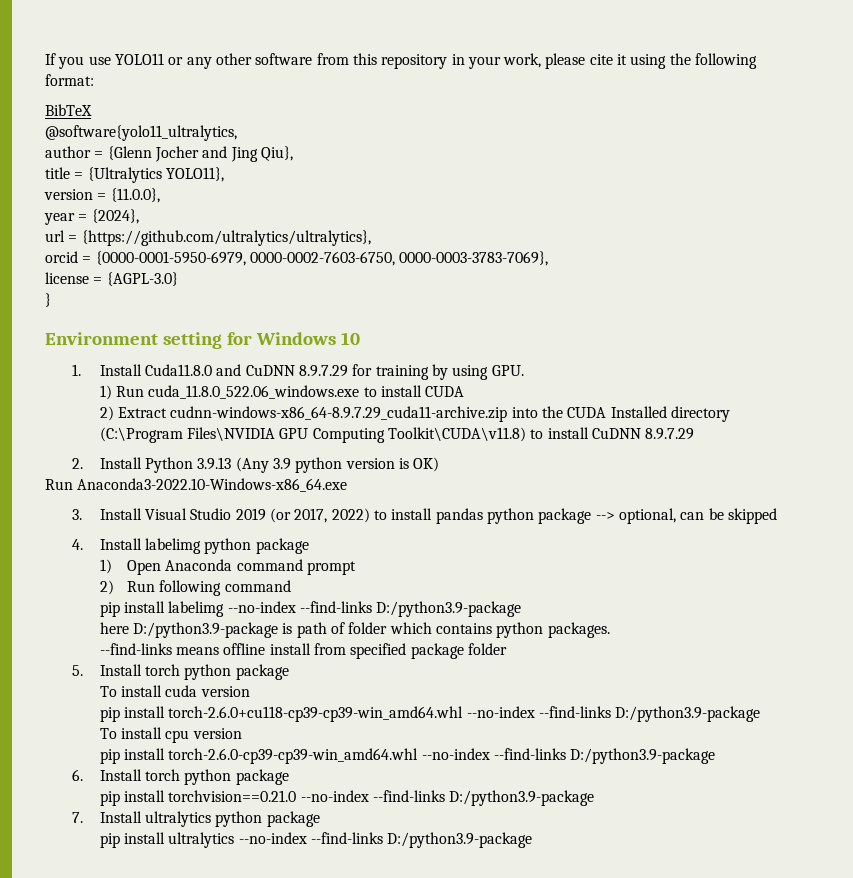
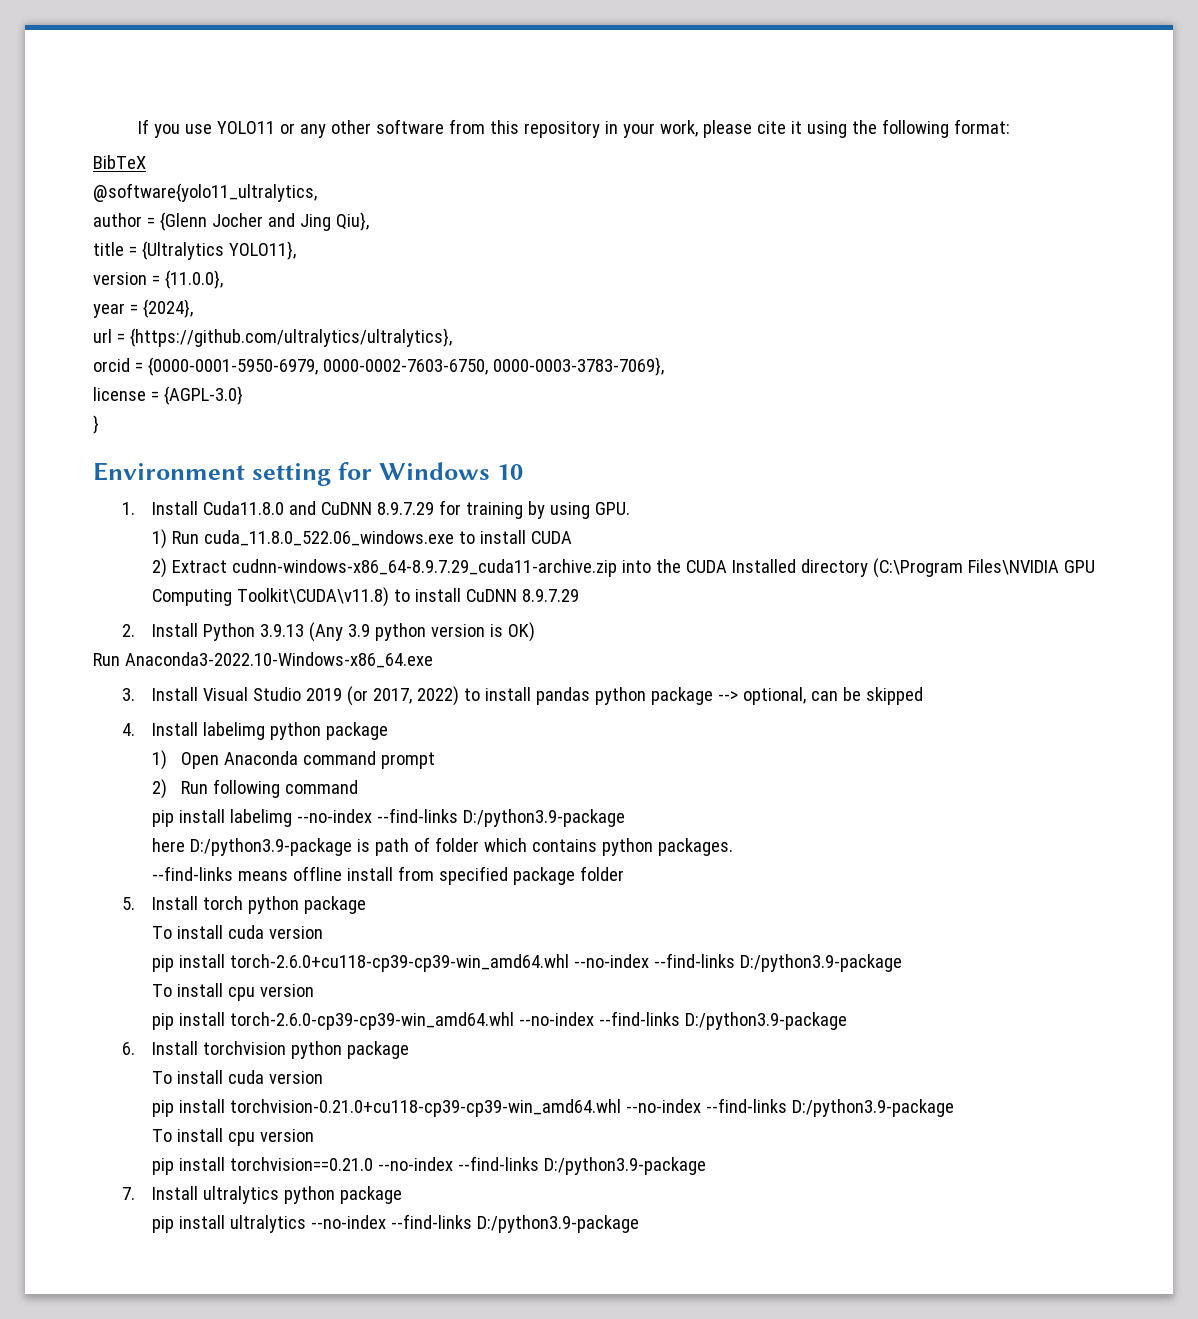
[145,769,289,785] torch python package -> [202,1041,409,1059] [151,1070,323,1084] [151,1098,954,1117] [151,1128,314,1146] torchvision python package // To install cuda version // pip install torchvision-0.21.0+cu118-cp39-cp39-win_amd64.whl --no-index --find-links D:/python3.9-package // To install cpu version

